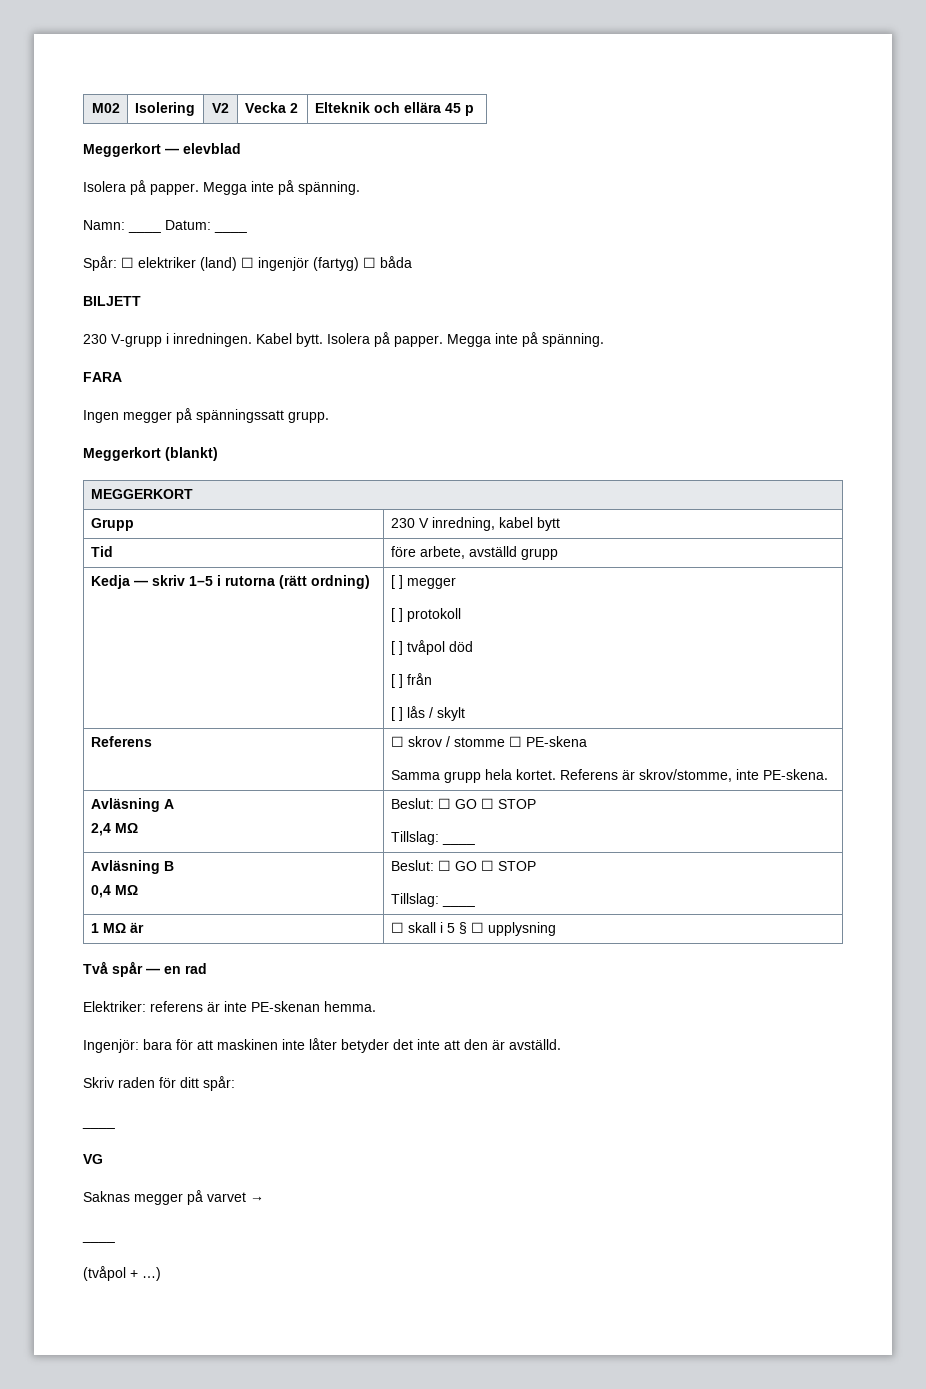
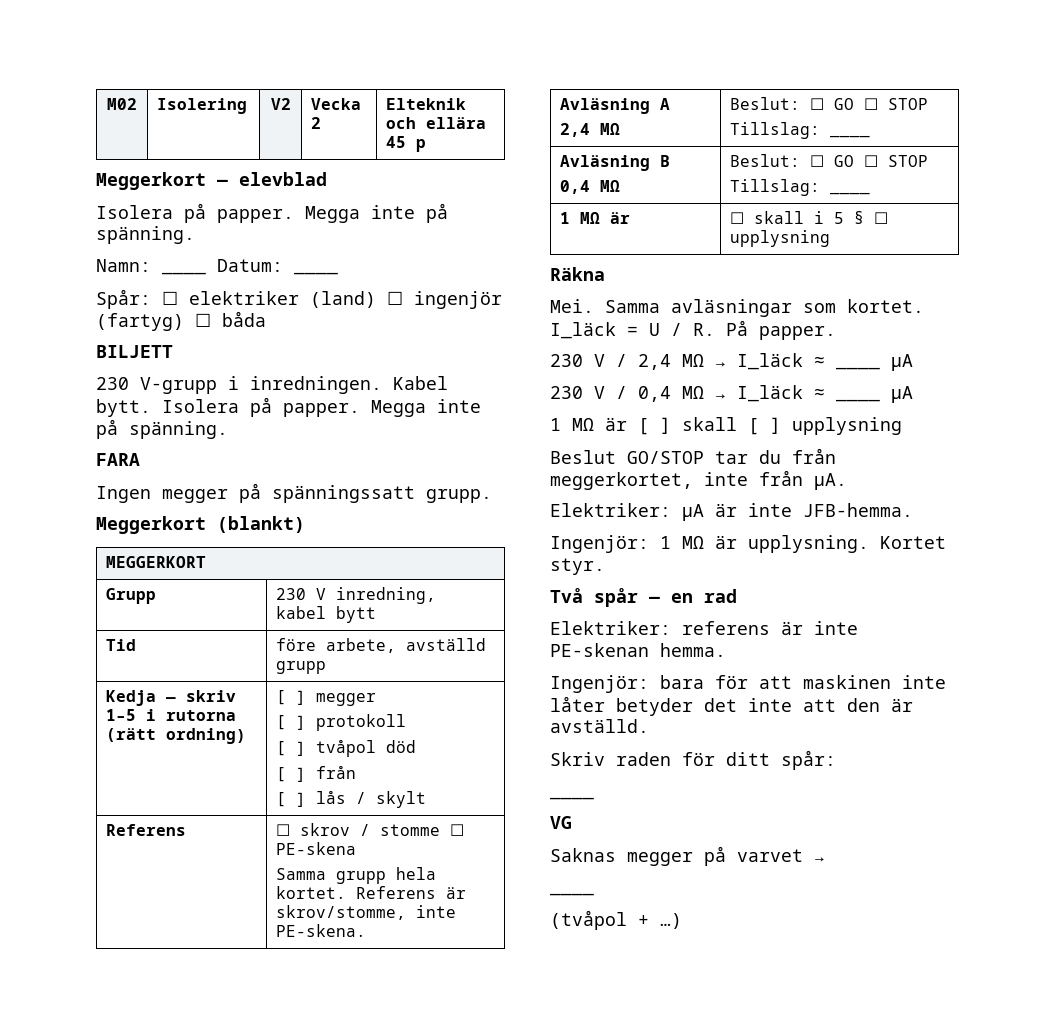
(556, 929) none -> [550,267,605,281] [550,299,924,317] [550,320,836,340] [550,353,825,370] [836,354,913,371] [550,385,825,402] [836,386,913,403] [550,417,902,435] [550,448,836,464] [550,470,847,490] [550,503,913,521] [550,535,946,553] [550,558,605,575] // Räkna // Mei. Samma avläsningar som kortet. I_läck = U / R. På papper. // 230 V / 2,4 MΩ → I_läck ≈ ____ µA // 230 V / 0,4 MΩ → I_läck ≈ ____ µA // 1 MΩ är [ ] skall [ ] upplysning // Beslut GO/STOP tar du från meggerkortet, inte från µA. // Elektriker: µA är inte JFB-hemma. // Ingenjör: 1 MΩ är upplysning. Kortet styr.

